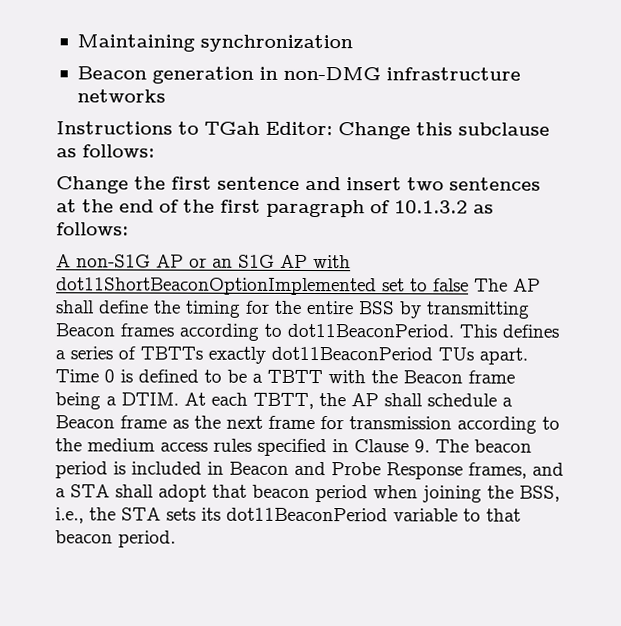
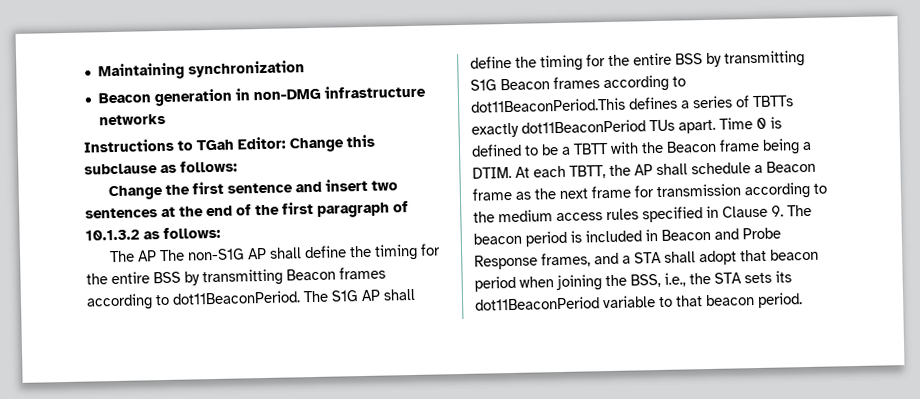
[56,254,351,269] [56,277,508,296] A non-S1G AP or an S1G AP with dot11ShortBeaconOptionImplemented set to false The -> [108,248,245,263] The AP The non-S1G
[459,324,497,338] This -> [303,288,416,303] [470,50,805,72] [470,74,686,93] [471,97,626,113] The S1G AP shall define the timing for the entire BSS by transmitting S1G Beacon frames according to dot11BeaconPeriod.This

